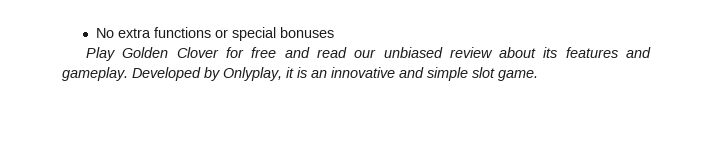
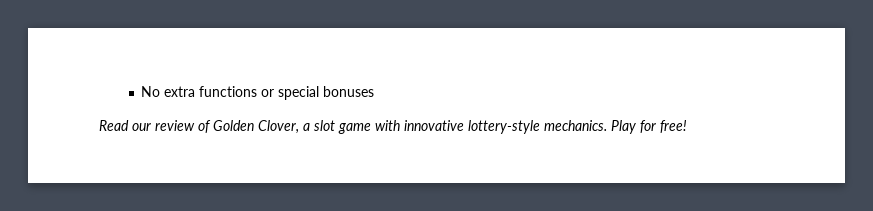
[86,47,651,61] [62,67,538,81] Play Golden Clover for free and read our unbiased review about its features and gameplay. Developed by Onlyplay, it is an innovative and simple slot game. -> [99,120,687,134] Read our review of Golden Clover, a slot game with innovative lottery-style mechanics. Play for free!

